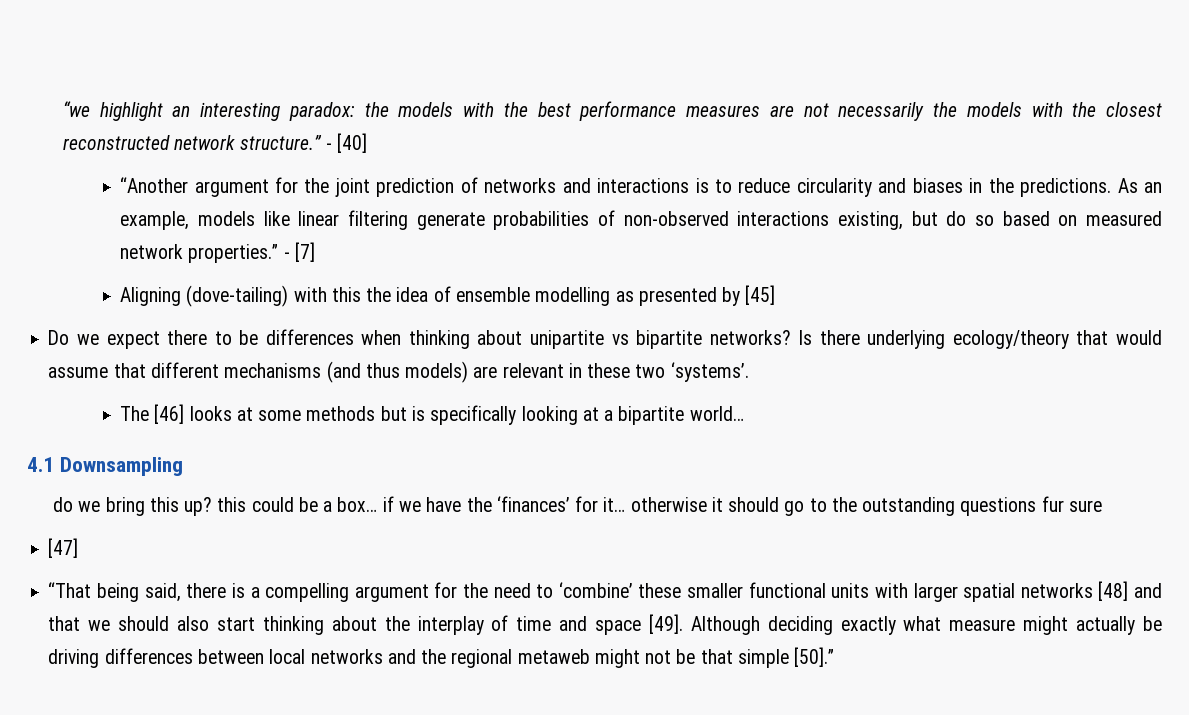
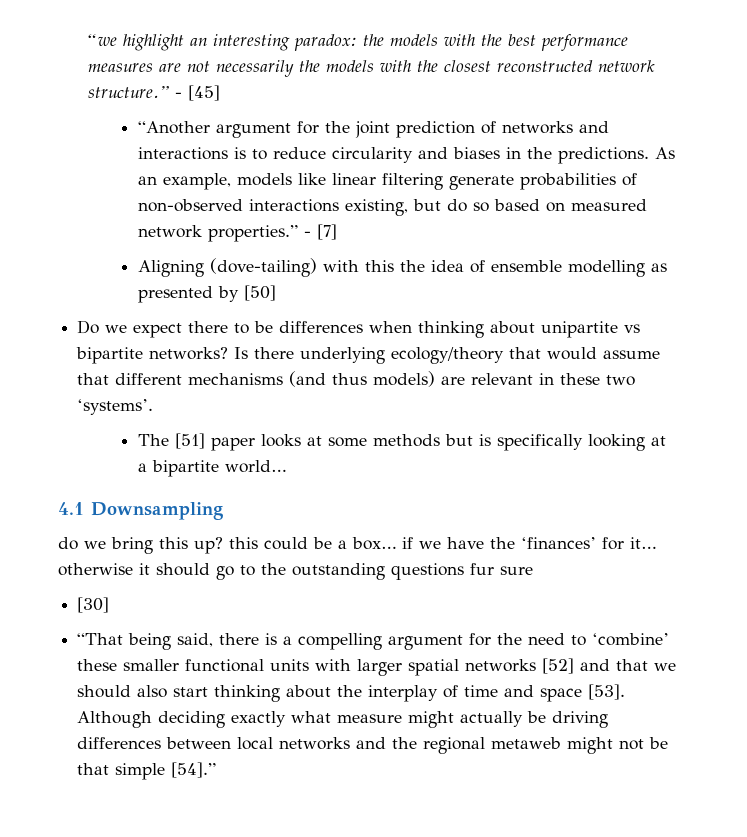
[336,133,367,153] [40] -> [188,85,221,101] [45]
[745,285,776,305] [45] -> [244,285,277,301] [50]
[154,404,185,424] [46] -> [175,433,256,451] [51] paper
[48,538,79,558] [47] -> [77,597,110,613] [30]
[1098,581,1129,601] [48] -> [542,658,575,674] [52]
[648,614,683,634] [49]. -> [588,684,626,700] [53].
[794,647,835,667] [50].” -> [171,762,217,778] [54].”

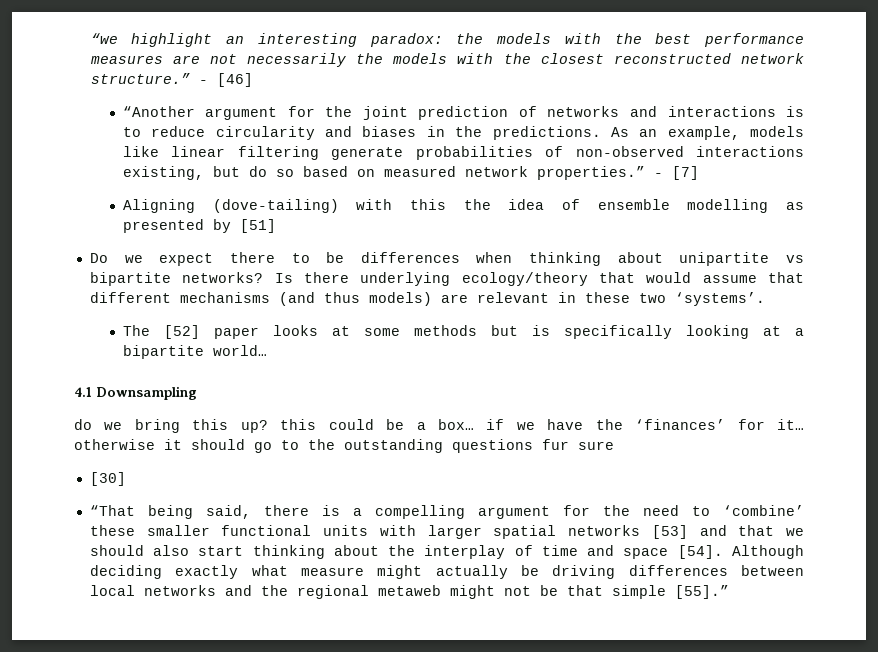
[188,85,221,101] [45] -> [216,73,253,87] [46]
[244,285,277,301] [50] -> [239,219,276,233] [51]
[175,433,206,449] [51] -> [163,325,200,339] [52]
[542,658,575,674] [52] -> [651,525,688,539] [53]
[588,684,626,700] [53]. -> [677,545,723,559] [54].
[171,762,217,778] [54].” -> [674,585,729,599] [55].”

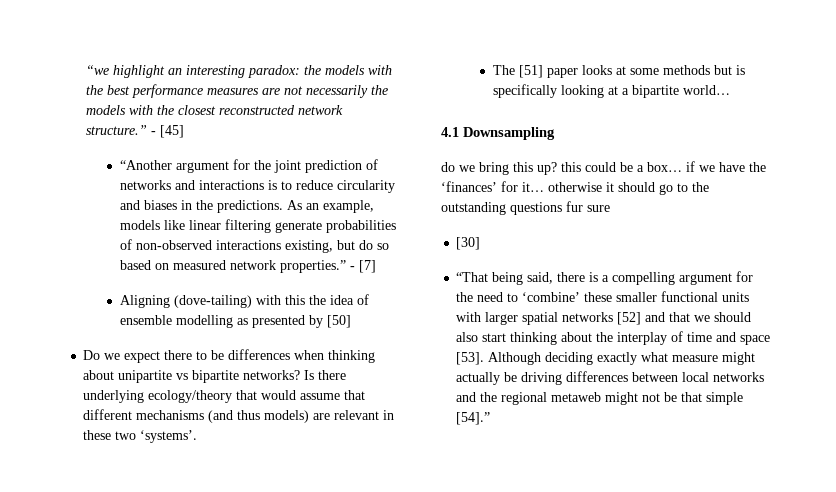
[216,73,253,87] [46] -> [160,125,185,138] [45]
[239,219,276,233] [51] -> [326,315,351,328] [50]
[163,325,200,339] [52] -> [518,65,543,78] [51]
[651,525,688,539] [53] -> [617,312,642,325] [52]
[677,545,723,559] [54]. -> [456,352,485,365] [53].
[674,585,729,599] [55].” -> [456,412,491,425] [54].”

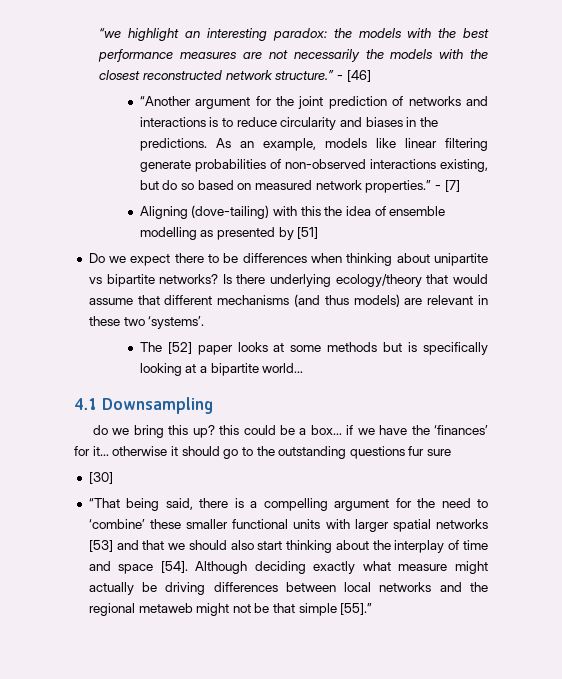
[160,125,185,138] [45] -> [346,70,371,82] [46]
[326,315,351,328] [50] -> [297,227,319,239] [51]
[518,65,543,78] [51] -> [167,342,192,354] [52]
[617,312,642,325] [52] -> [88,540,113,552] [53]
[456,352,485,365] [53]. -> [160,561,188,573] [54].
[456,412,491,425] [54].” -> [340,603,373,615] [55].”

